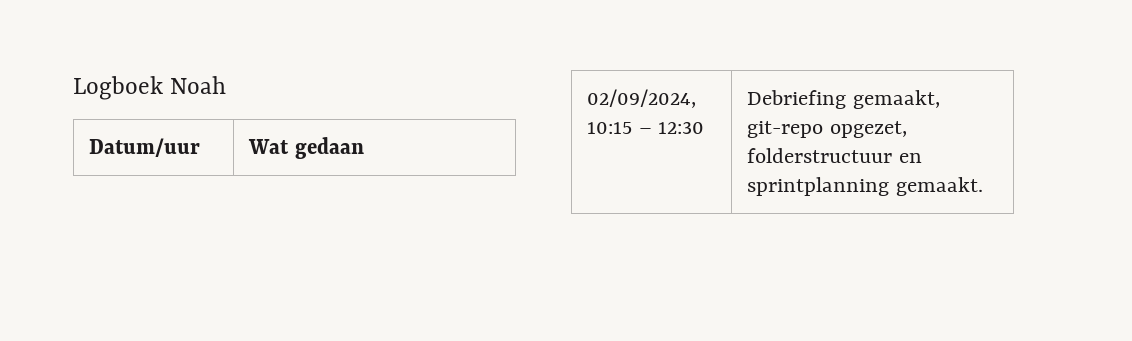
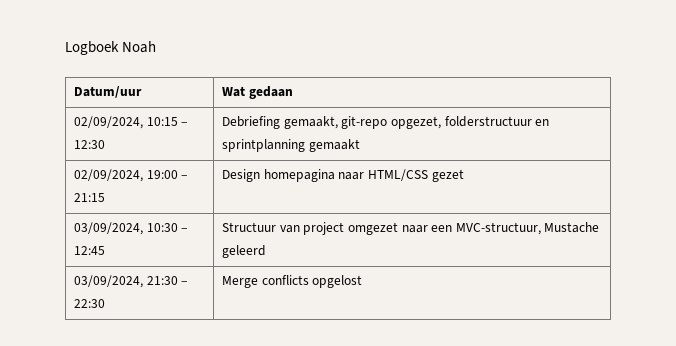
[895,177,983,196] gemaakt. -> [308,139,360,152] [73,169,188,182] [73,193,105,202] [221,169,464,182] [73,222,188,235] [73,246,105,255] [221,222,600,235] [221,245,266,258] [73,275,188,288] [73,299,105,308] [221,275,363,288] gemaakt // 02/09/2024, 19:00 – 21:15 | Design homepagina naar HTML/CSS gezet // 03/09/2024, 10:30 – 12:45 | Structuur van project omgezet naar een MVC-structuur, Mustache geleerd // 03/09/2024, 21:30 – 22:30 | Merge conflicts opgelost

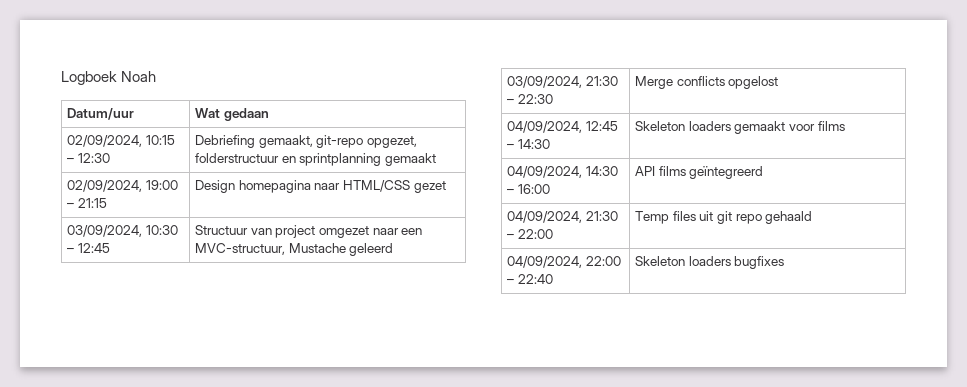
(363, 281) none -> [507,121,618,133] [507,139,550,149] [635,121,845,134] [507,166,618,178] [507,184,550,194] [635,166,764,179] [507,211,618,223] [507,229,553,239] [635,211,813,224] [507,256,621,268] [507,274,553,284] [635,256,785,269] // 04/09/2024, 12:45 – 14:30 | Skeleton loaders gemaakt voor films // 04/09/2024, 14:30 – 16:00 | API films geïntegreerd // 04/09/2024, 21:30 – 22:00 | Temp files uit git repo gehaald // 04/09/2024, 22:00 – 22:40 | Skeleton loaders bugfixes

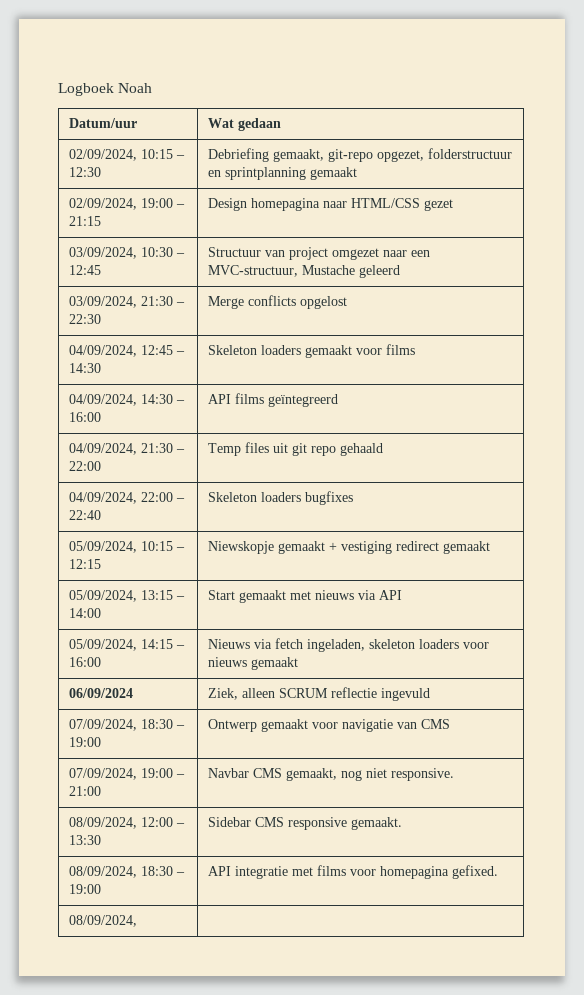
(785, 262) none -> [69,541,186,553] [69,559,102,569] [208,541,491,554] [69,590,186,602] [69,608,102,618] [208,590,403,603] [69,639,186,651] [69,657,102,667] [208,638,490,652] [208,657,299,670] [69,688,134,698] [208,687,431,701] [69,719,186,731] [69,737,102,747] [208,719,451,732] [69,768,186,780] [69,786,102,796] [208,768,455,781] [69,817,186,829] [69,835,102,845] [208,817,403,830] [69,866,186,878] [69,884,102,894] [208,865,499,879] [69,915,138,927] // 05/09/2024, 10:15 – 12:15 | Niewskopje gemaakt + vestiging redirect gemaakt // 05/09/2024, 13:15 – 14:00 | Start gemaakt met nieuws via API // 05/09/2024, 14:15 – 16:00 | Nieuws via fetch ingeladen, skeleton loaders voor nieuws gemaakt // 06/09/2024 | Ziek, alleen SCRUM reflectie ingevuld // 07/09/2024, 18:30 – 19:00 | Ontwerp gemaakt voor navigatie van CMS // 07/09/2024, 19:00 – 21:00 | Navbar CMS gemaakt, nog niet responsive. // 08/09/2024, 12:00 – 13:30 | Sidebar CMS responsive gemaakt. // 08/09/2024, 18:30 – 19:00 | API integratie met films voor homepagina gefixed. // 08/09/2024, |

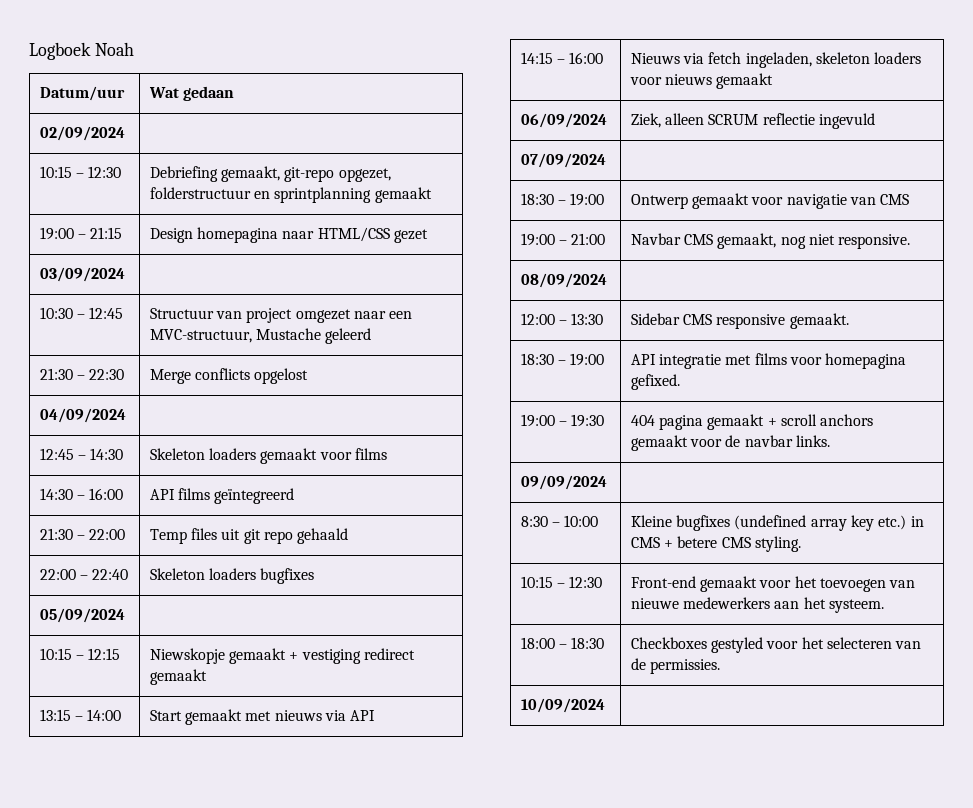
[69,149,138,161] 02/09/2024, -> [39,126,125,141] 02/09/2024 | //
[69,198,138,210] 02/09/2024, -> (432, 195) none
[69,247,138,259] 03/09/2024, -> [39,267,125,282] 03/09/2024 | //
[69,296,138,308] 03/09/2024, -> (372, 336) none
[69,345,138,357] 04/09/2024, -> [39,408,126,423] 04/09/2024 | //
[69,394,138,406] 04/09/2024, -> (388, 454) none
[69,443,138,455] 04/09/2024, -> (295, 496) none
[69,492,138,504] 04/09/2024, -> (349, 536) none
[69,541,138,553] 05/09/2024, -> [39,608,125,623] 05/09/2024 | //
[69,590,138,602] 05/09/2024, -> (207, 677) none
[69,639,138,651] 05/09/2024, -> (376, 715) none
[69,719,138,731] 07/09/2024, -> [520,153,606,168] 07/09/2024 | //
[69,768,138,780] 07/09/2024, -> (910, 199) none
[69,817,138,829] 08/09/2024, -> [520,273,607,288] 08/09/2024 | //
[69,866,138,878] 08/09/2024, -> (849, 321) none
[69,915,138,927] 08/09/2024, -> [520,414,605,427] [630,414,874,430] [630,435,831,451] [520,475,607,490] [520,515,599,527] [630,515,924,531] [630,536,802,552] [520,576,603,588] [630,576,916,592] [630,597,885,613] [520,637,605,649] [630,637,922,653] [630,658,721,674] [520,698,605,713] 19:00 – 19:30 | 404 pagina gemaakt + scroll anchors gemaakt voor de navbar links. // 09/09/2024 | // 8:30 – 10:00 | Kleine bugfixes (undefined array key etc.) in CMS + betere CMS styling. // 10:15 – 12:30 | Front-end gemaakt voor het toevoegen van nieuwe medewerkers aan het systeem. // 18:00 – 18:30 | Checkboxes gestyled voor het selecteren van de permissies. // 10/09/2024

